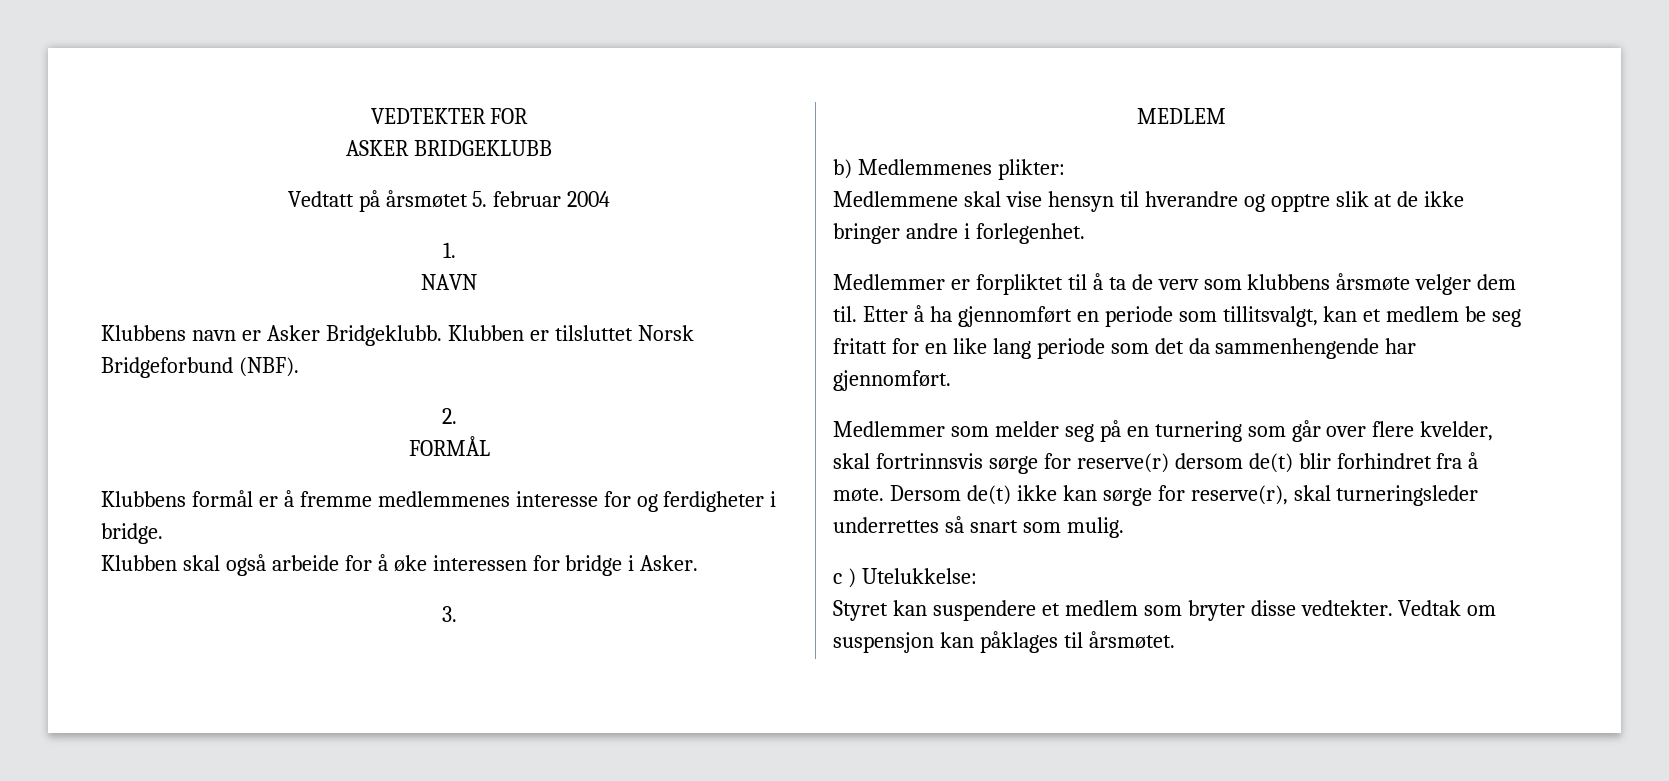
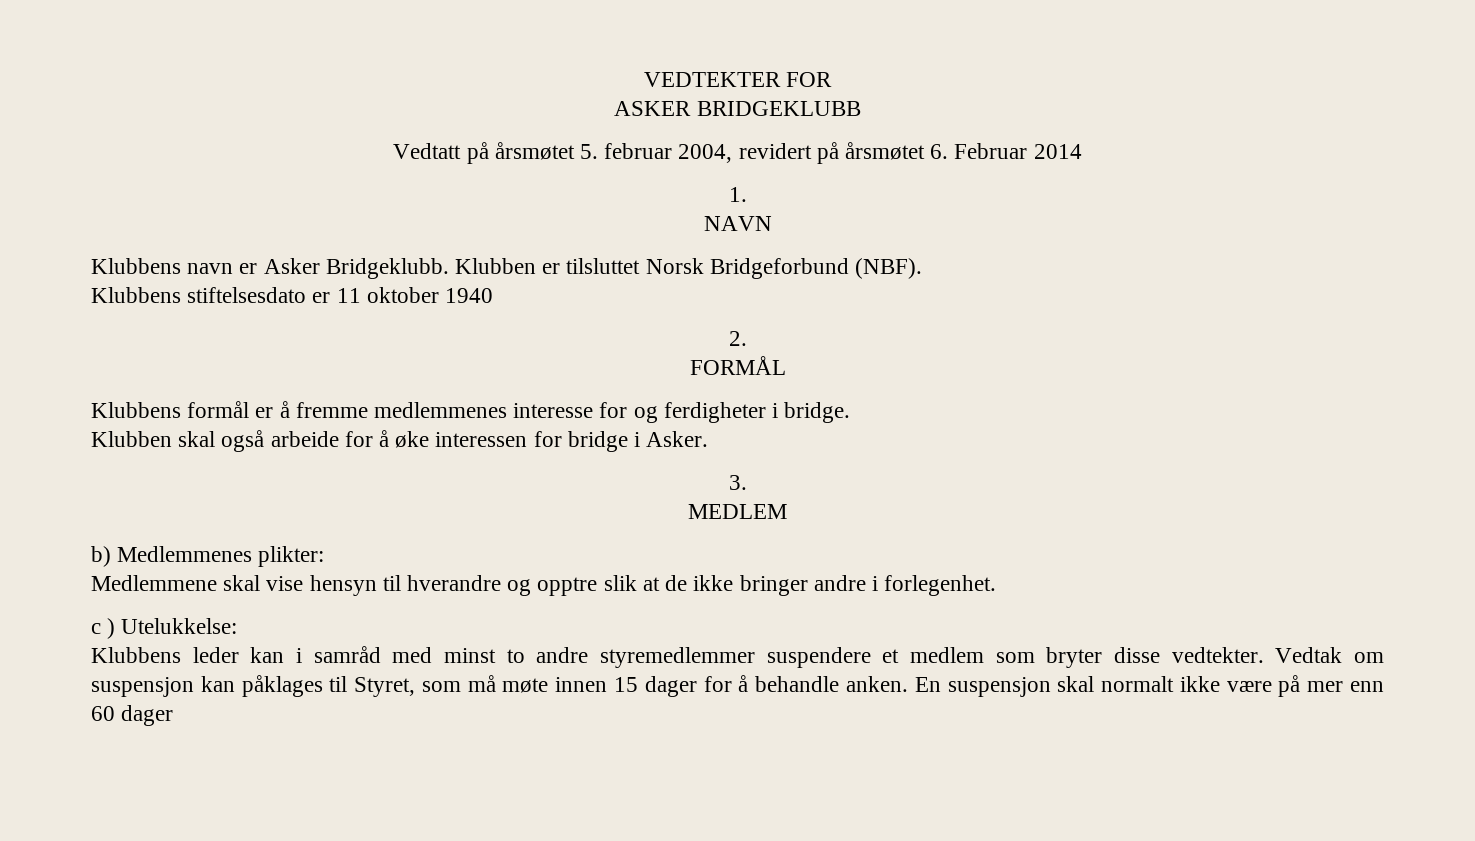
[567,191,611,207] 2004 -> [678,142,1082,164] 2004, revidert på årsmøtet 6. Februar 2014
(299, 367) none -> [91,287,494,303] // Klubbens stiftelsesdato er 11 oktober 1940
[833,273,1517,295] [833,305,1522,327] [833,338,1417,359] [833,370,951,391] [833,420,1494,442] [833,452,1479,474] [833,485,1479,506] [833,516,1124,538] [833,568,977,588] [833,600,927,621] Medlemmer er forpliktet til å ta de verv som klubbens årsmøte velger dem til. Etter å ha gjennomført en periode som tillitsvalgt, kan et medlem be seg fritatt for en like lang periode som det da sammenhengende har gjennomført. // Medlemmer som melder seg på en turnering som går over flere kvelder, skal fortrinnsvis sørge for reserve(r) dersom de(t) blir forhindret fra å møte. Dersom de(t) ikke kan sørge for reserve(r), skal turneringsleder underrettes så snart som mulig. // c ) Utelukkelse: // Styret kan -> [91,618,238,639] [91,646,755,668] c ) Utelukkelse: // Klubbens leder kan i samråd med minst to andre styremedlemmer
[1088,631,1175,649] årsmøtet. -> [354,675,1384,697] [91,705,174,726] Styret, som må møte innen 15 dager for å behandle anken. En suspensjon skal normalt ikke være på mer enn 60 dager

